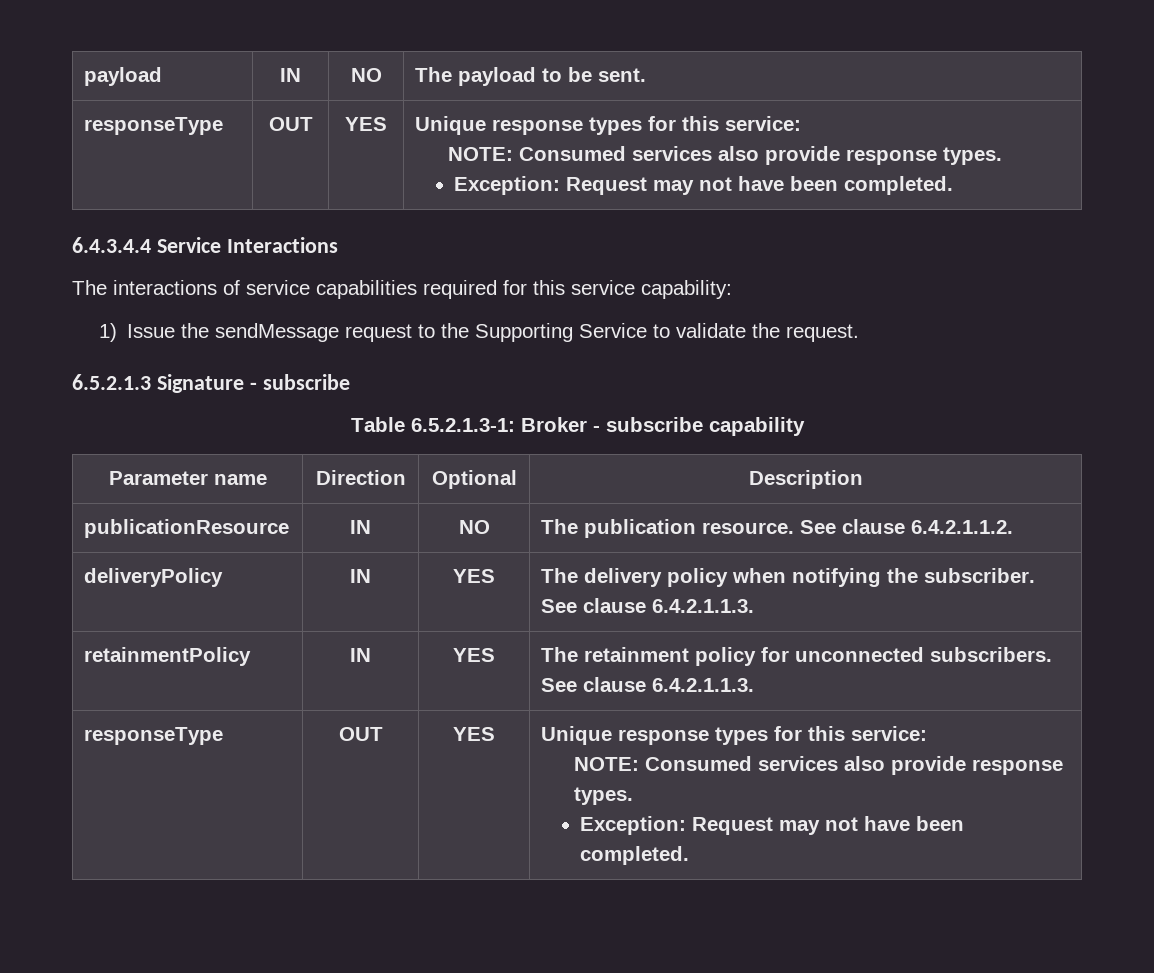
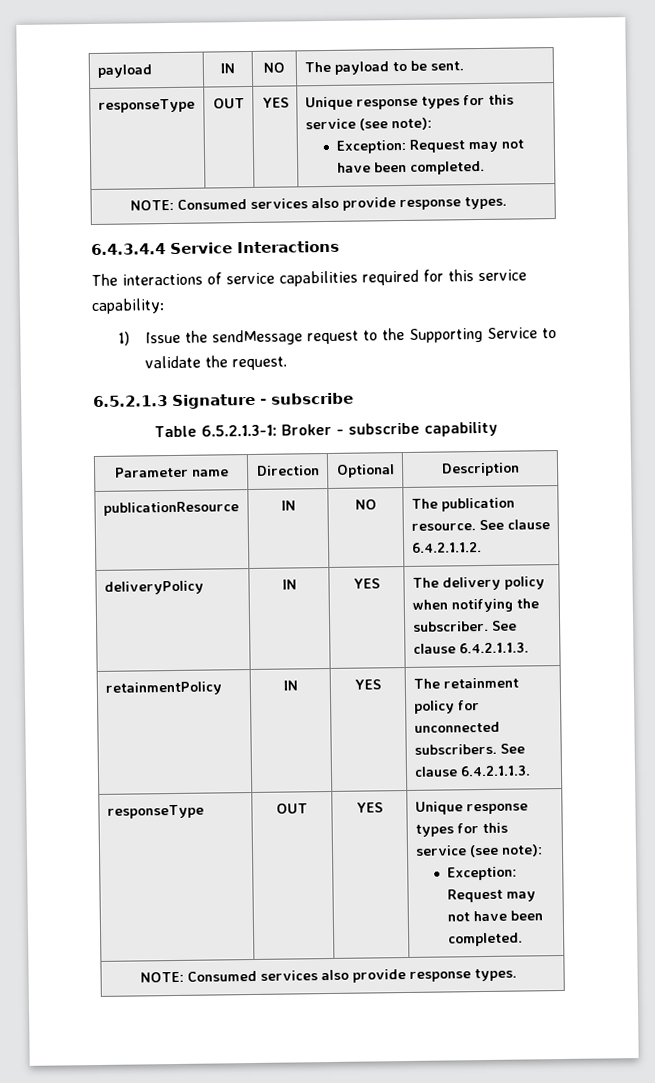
[725,116,802,131] [447,146,1002,165] [454,176,954,195] service: // NOTE: Consumed services also provide response types. // Exception: Request may not have been completed. -> [304,117,432,131] [336,139,525,154] [337,160,486,175] [130,196,508,211] service (see note): // Exception: Request may not have been completed. // NOTE: Consumed services also provide response types.
[851,726,928,741] [573,756,1063,775] [573,787,633,805] [580,816,965,835] [580,846,690,865] service: // NOTE: Consumed services also provide response types. // Exception: Request may not have been completed. -> [414,844,543,858] [447,866,518,881] [447,888,537,903] [447,910,544,922] [448,932,524,947] [140,968,518,983] service (see note): // Exception: Request may not have been completed. // NOTE: Consumed services also provide response types.

